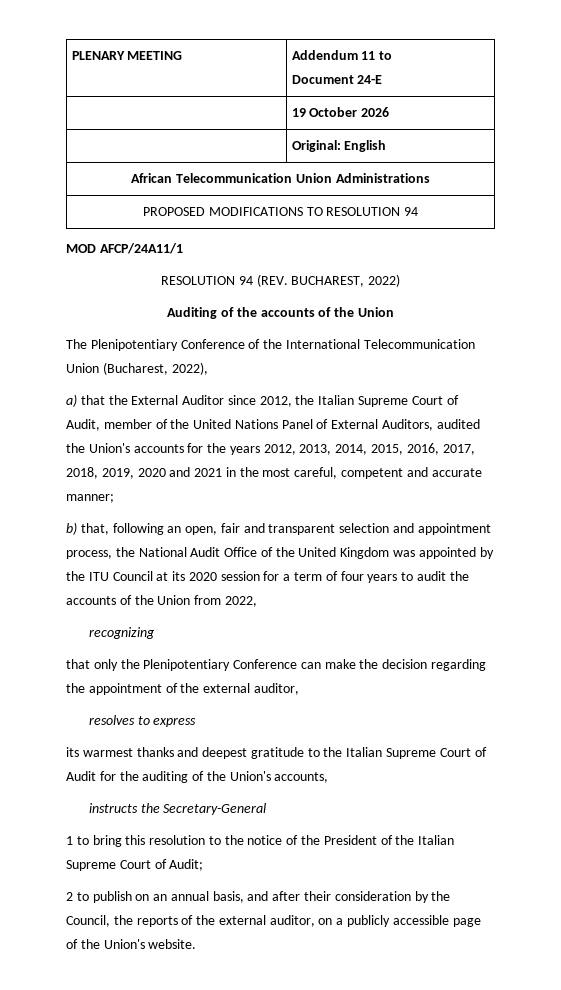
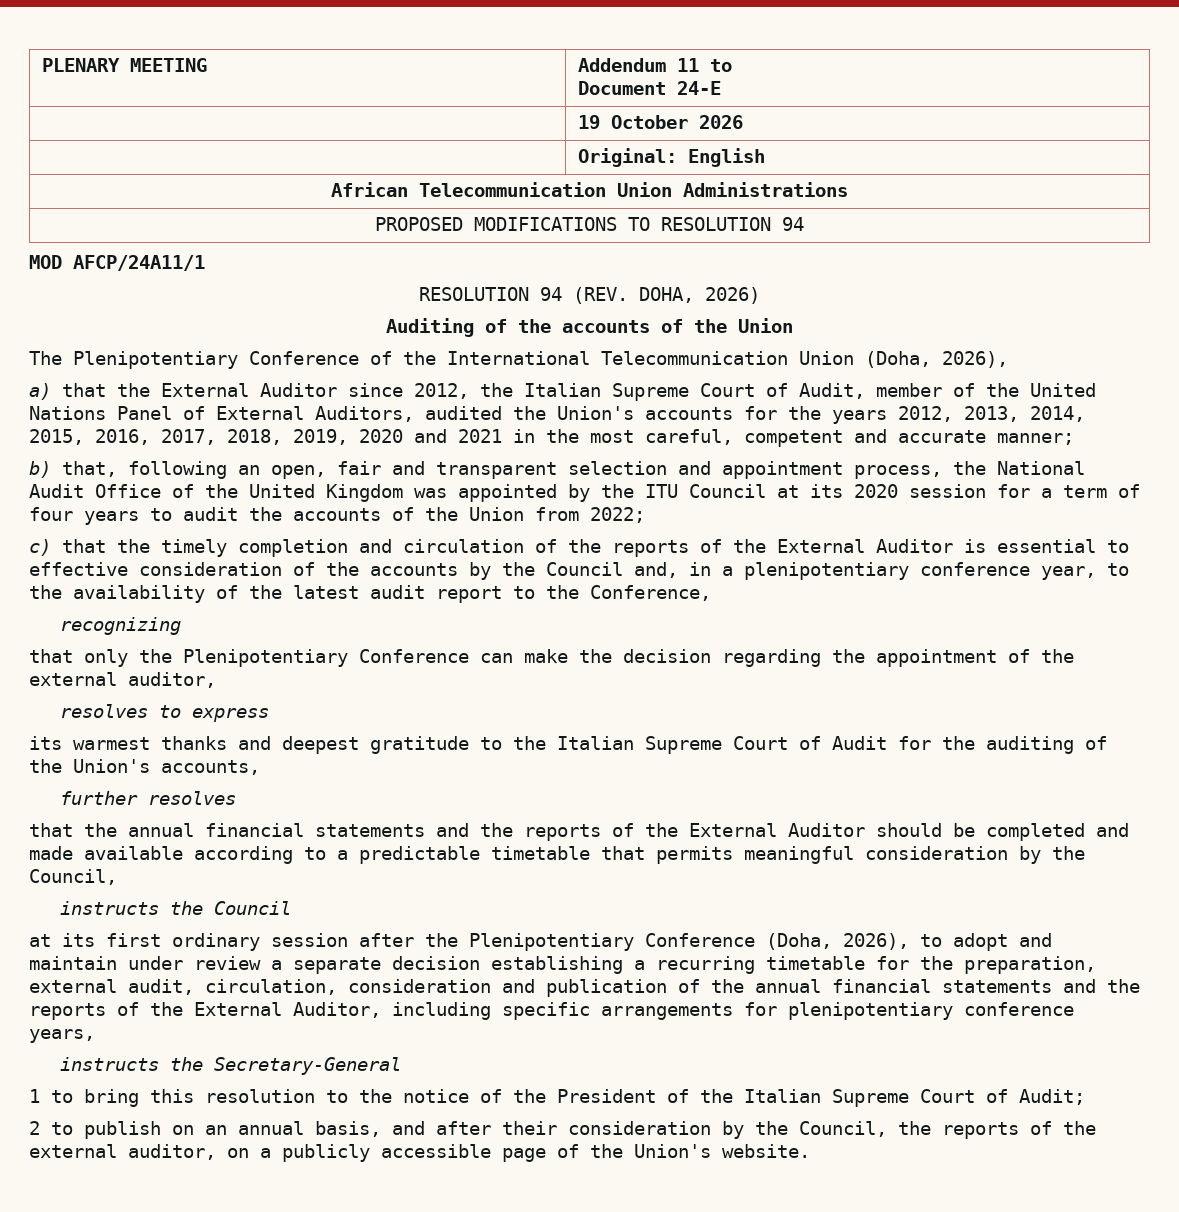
[291,274,401,287] BUCHAREST, 2022) -> [639,287,760,304] DOHA, 2026)
[102,362,208,375] (Bucharest, 2022), -> [865,351,1008,368] (Doha, 2026),
[224,596,257,607] 2022, -> [590,507,645,523] [29,539,1129,557] [29,562,1129,580] [29,585,711,603] 2022; // c) that the timely completion and circulation of the reports of the External Auditor is essential to effective consideration of the accounts by the Council and, in a plenipotentiary conference year, to the availability of the latest audit report to the Conference,
(329, 777) none -> [60,791,237,805] [29,823,1129,841] [29,846,1085,864] [29,869,117,885] [60,901,292,915] [29,933,1052,951] [29,956,1096,974] [29,979,1140,997] [29,1002,1074,1020] [29,1029,95,1043] // further resolves // that the annual financial statements and the reports of the External Auditor should be completed and made available according to a predictable timetable that permits meaningful consideration by the Council, // instructs the Council // at its first ordinary session after the Plenipotentiary Conference (Doha, 2026), to adopt and maintain under review a separate decision establishing a recurring timetable for the preparation, external audit, circulation, consideration and publication of the annual financial statements and the reports of the External Auditor, including specific arrangements for plenipotentiary conference years,

